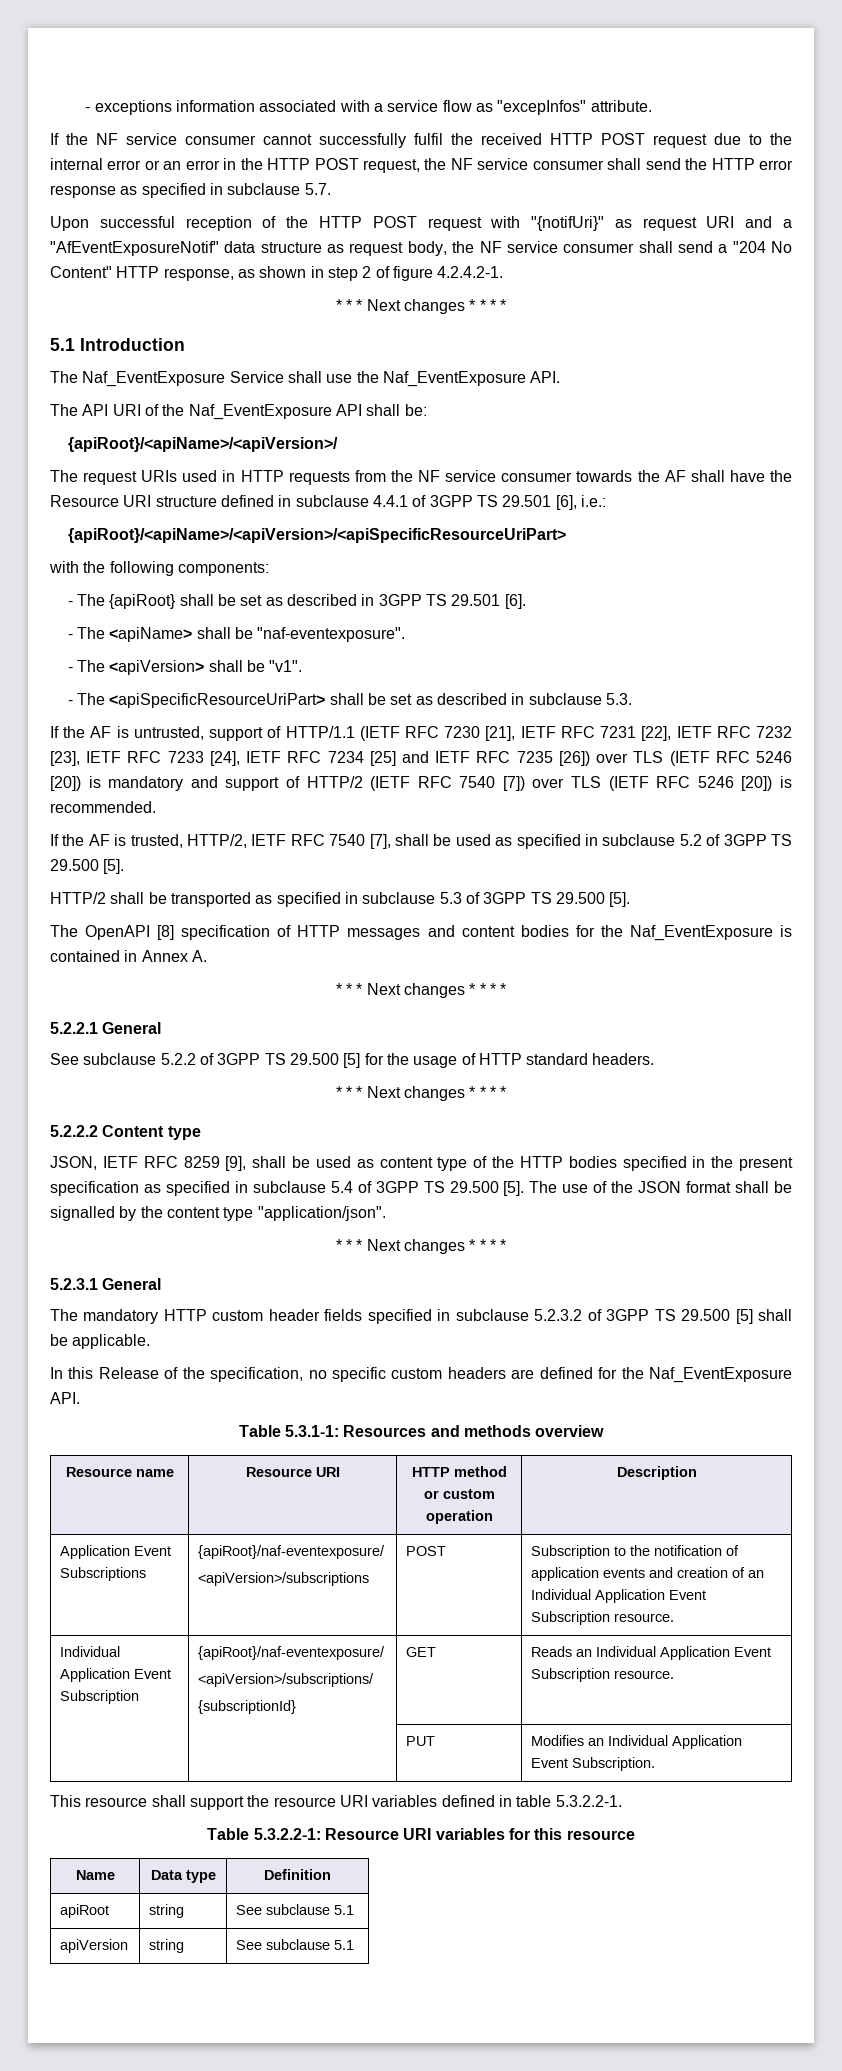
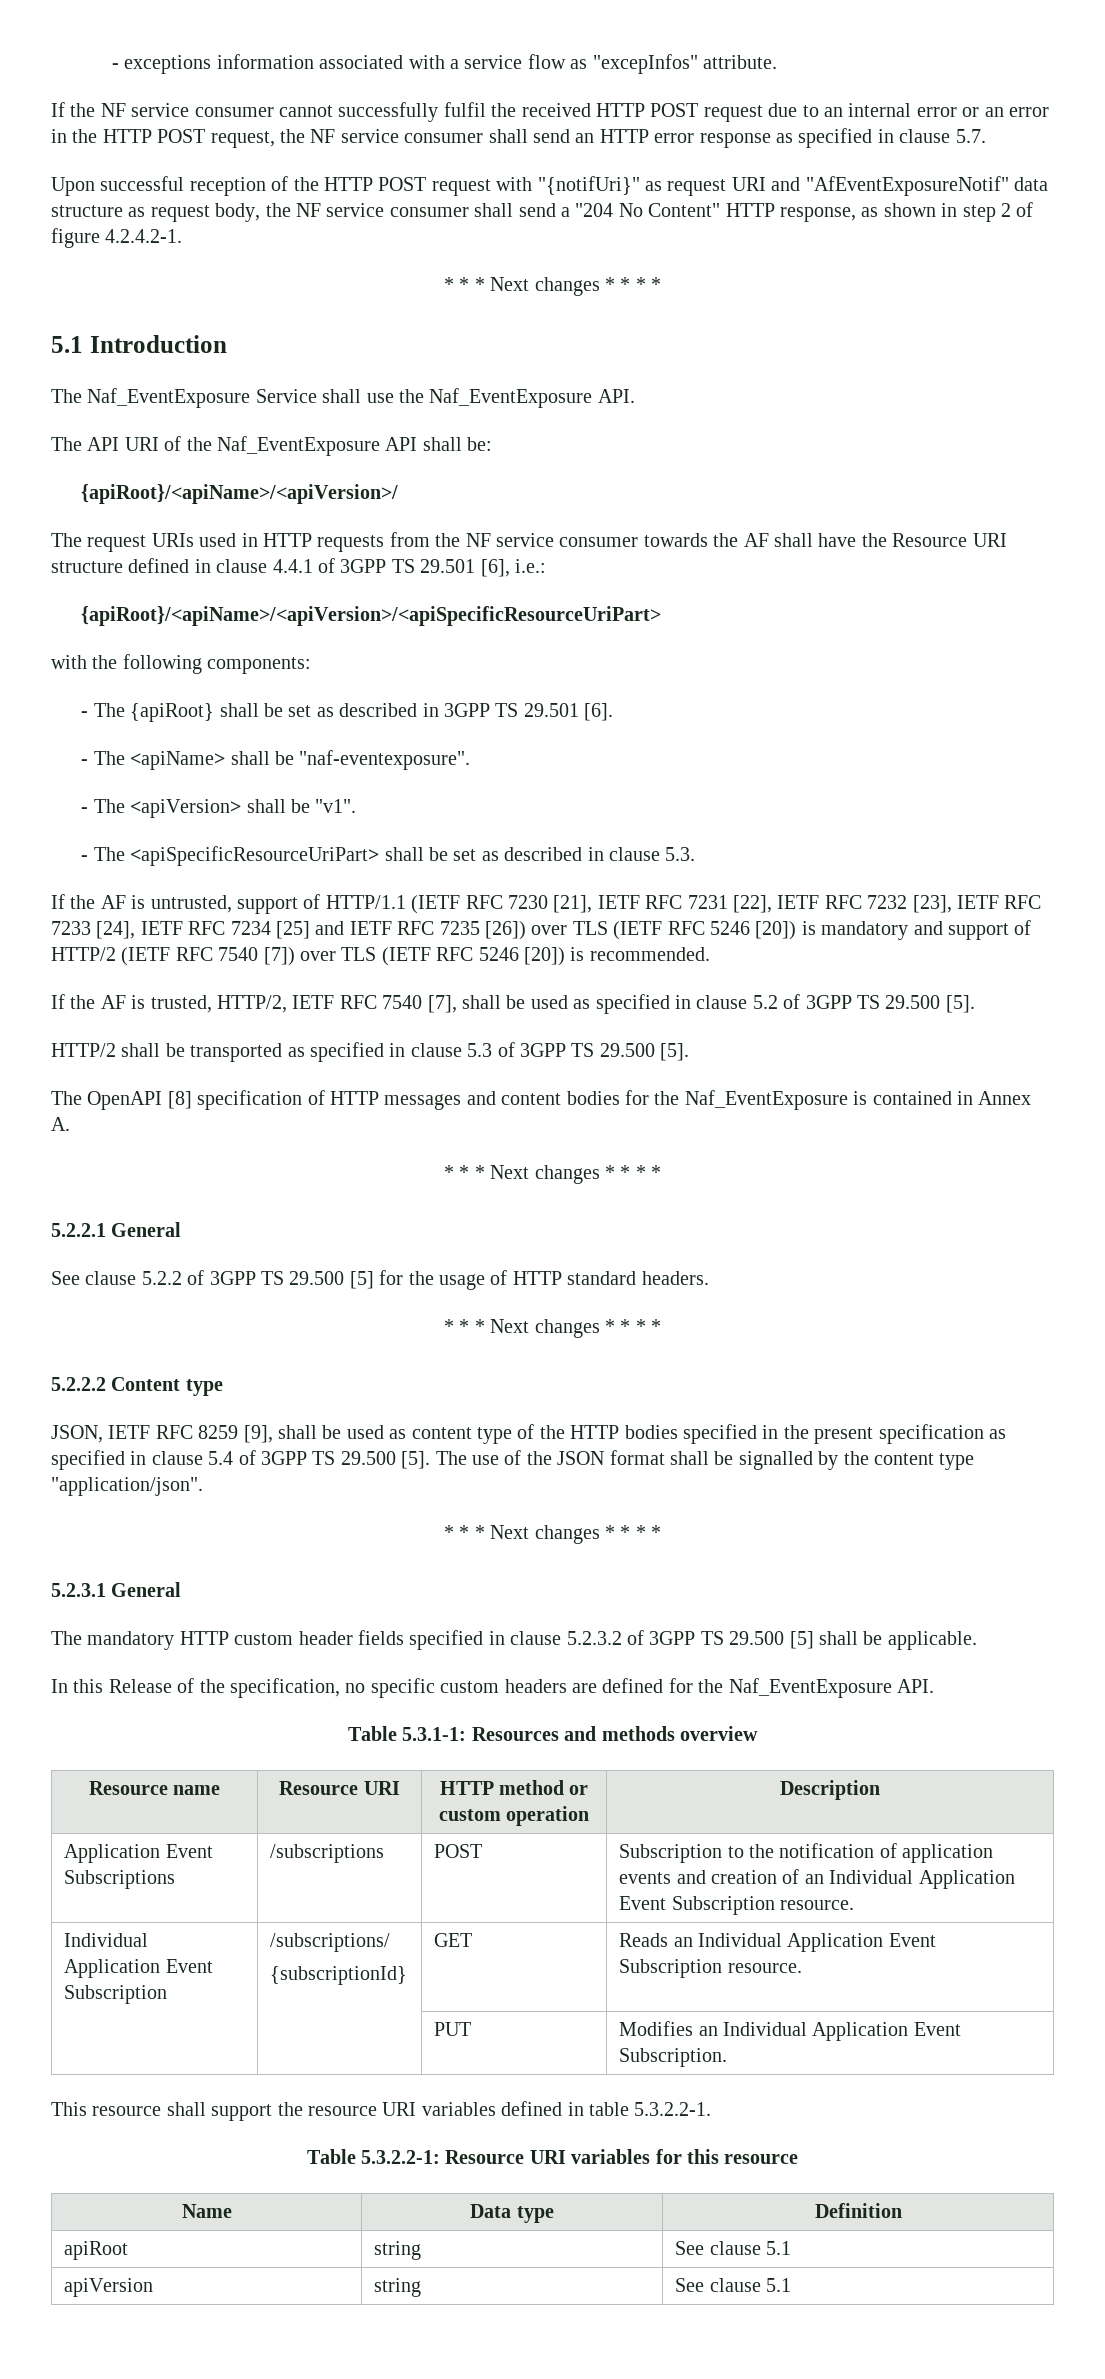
[770,133,792,145] the -> [823,107,843,117] an
[685,158,708,170] the -> [575,133,595,143] an
[227,183,301,195] subclause -> [899,129,951,143] clause
[783,219,793,228] a -> (801, 184) none
[295,495,369,507] subclause -> [216,559,268,573] clause
[528,693,602,705] subclause -> [609,847,661,861] clause
[602,834,676,846] subclause -> [696,995,748,1009] clause
[362,892,436,904] subclause -> [410,1043,462,1057] clause
[83,1053,157,1065] subclause -> [85,1271,137,1285] clause
[252,1181,326,1193] subclause -> [151,1451,203,1465] clause
[455,1309,529,1321] subclause -> [510,1631,562,1645] clause
[198,1545,386,1559] [198,1572,370,1586] {apiRoot}/naf-eventexposure/ // <apiVersion>/subscriptions -> [270,1844,385,1863] /subscriptions
[198,1646,386,1660] [198,1673,375,1687] {apiRoot}/naf-eventexposure/ // <apiVersion>/subscriptions/ -> [270,1933,391,1952] /subscriptions/
[266,1904,331,1915] subclause -> [709,2241,761,2255] clause
[266,1939,331,1950] subclause -> [709,2278,761,2292] clause

